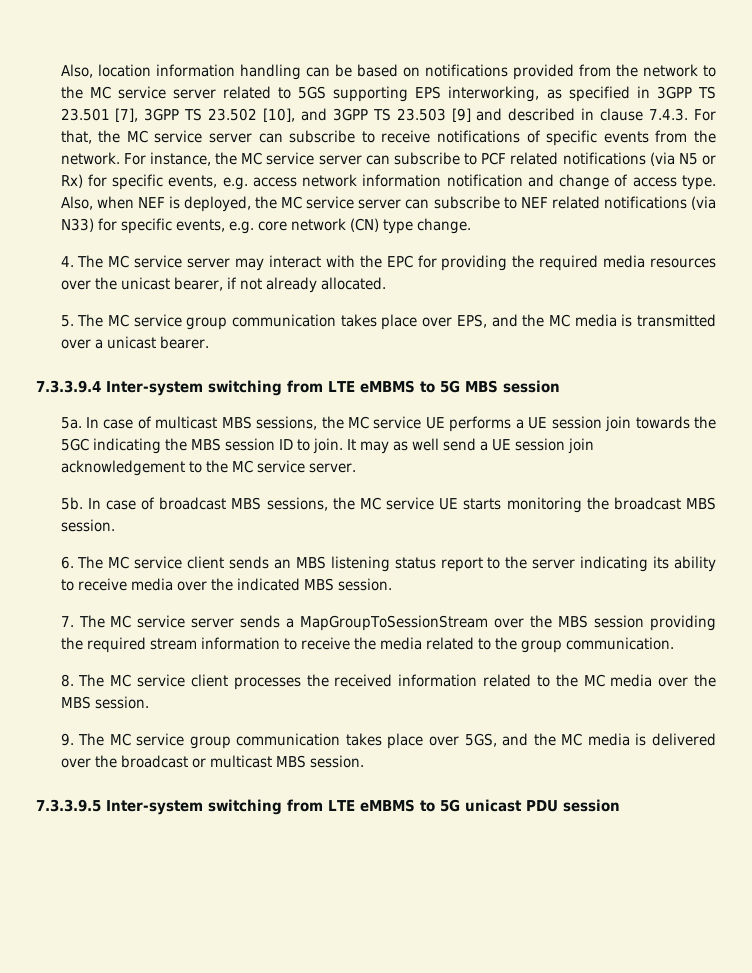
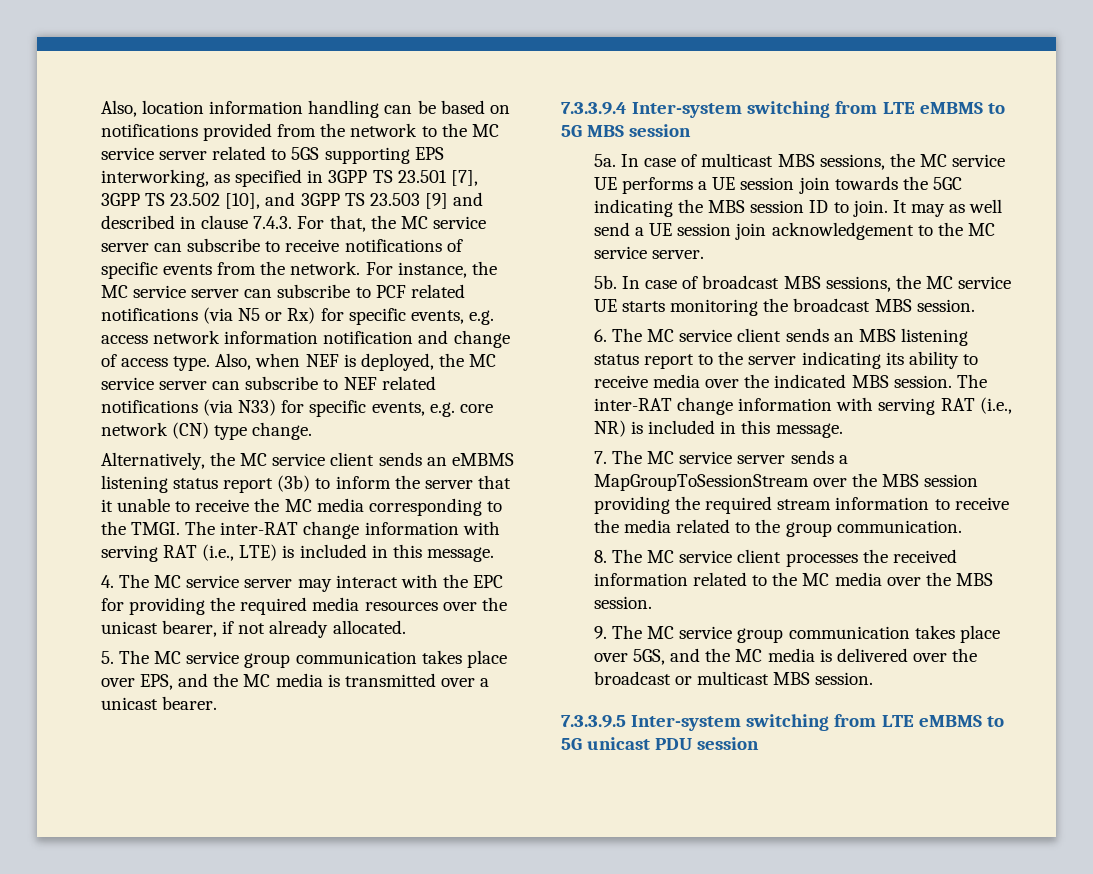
(471, 226) none -> [100,452,514,470] [100,475,511,493] [100,498,502,516] [100,521,500,539] [100,544,494,562] // Alternatively, the MC service client sends an eMBMS listening status report (3b) to inform the server that it unable to receive the MC media corresponding to the TMGI. The inter-RAT change information with serving RAT (i.e., LTE) is included in this message.
(392, 584) none -> [956,374,987,388] [593,397,1012,415] [593,420,843,438] The inter-RAT change information with serving RAT (i.e., NR) is included in this message.

